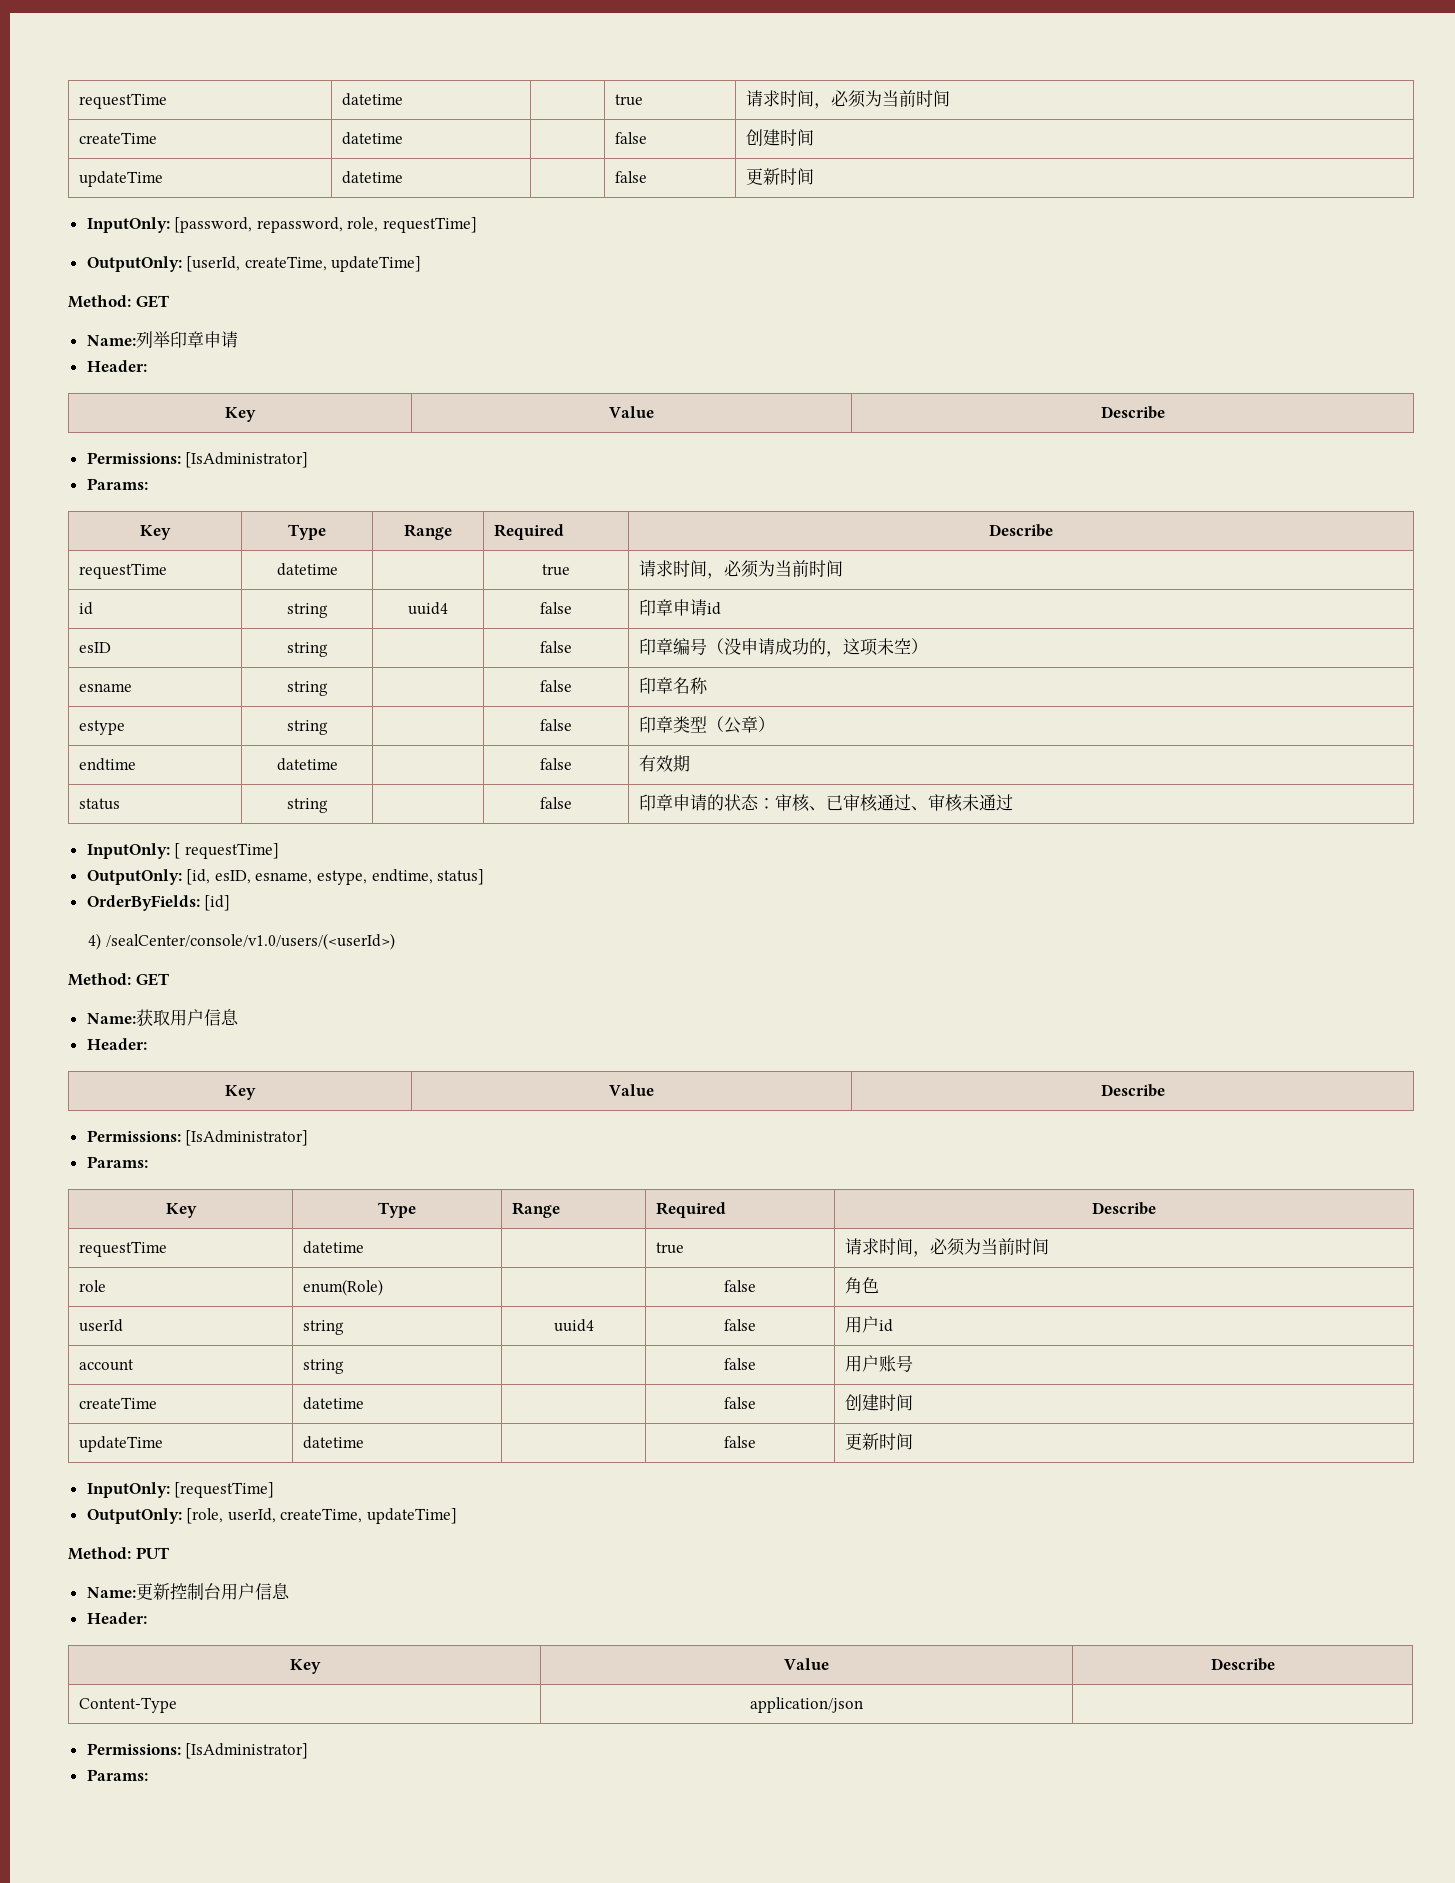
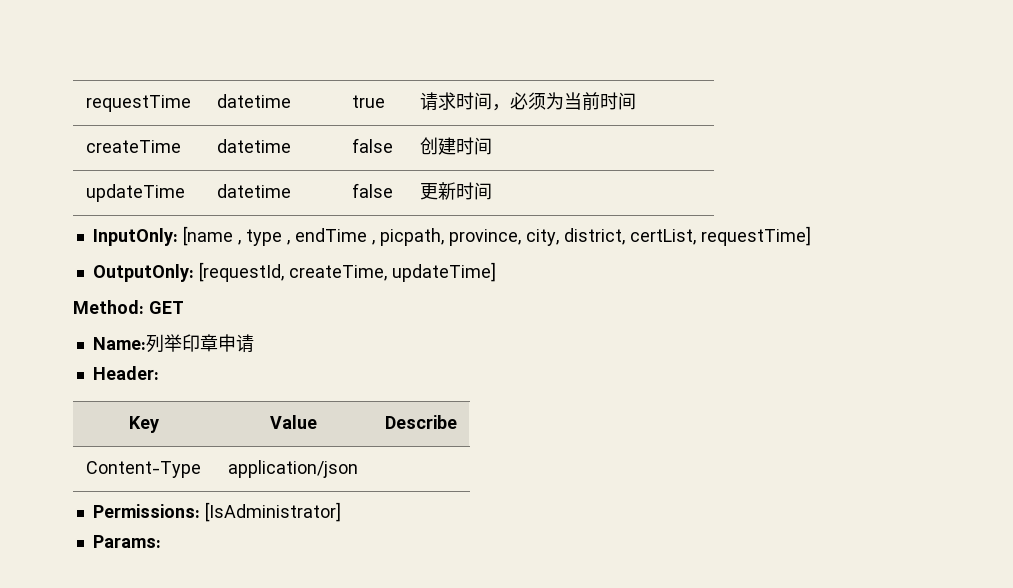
[174,217,478,233] [86,256,241,272] [password, repassword, role, requestTime] // OutputOnly: [userId, -> [182,226,811,246] [92,262,284,282] [name , type , endTime , picpath, province, city, district, certList, requestTime] // OutputOnly: [requestId,
[86,452,309,468] [86,478,148,490] [140,525,171,540] [288,524,326,540] [404,524,452,540] [494,524,565,540] [989,524,1053,537] [79,563,168,579] [276,563,338,576] [542,564,570,576] [639,560,844,579] [79,602,94,615] [286,603,328,618] [408,602,448,615] [540,602,572,614] [639,599,722,616] [79,642,112,653] [286,642,328,657] [540,641,572,653] [639,638,929,657] [79,683,133,692] [286,681,328,696] [540,680,572,692] [639,677,709,694] [79,720,126,735] [286,720,328,735] [540,719,572,731] [639,716,776,734] [79,758,137,771] [276,758,338,771] [540,758,572,770] [639,755,691,772] [79,798,121,810] [286,798,328,813] [540,797,572,809] [639,794,1014,812] [86,843,279,859] [86,869,485,885] [86,895,231,911] [88,933,395,950] [68,973,169,986] [86,1009,239,1026] [86,1038,147,1050] [225,1085,256,1100] [609,1084,654,1096] [1100,1084,1165,1097] [86,1130,309,1146] [86,1156,148,1168] [165,1203,197,1218] [378,1202,416,1218] [512,1202,561,1218] [656,1202,727,1218] [1092,1202,1156,1215] [79,1241,168,1257] [303,1241,365,1254] [656,1242,685,1254] [845,1238,1050,1257] [79,1280,107,1292] [303,1279,384,1296] [724,1280,756,1292] [845,1277,880,1294] [79,1319,124,1332] [303,1320,345,1335] [553,1319,594,1332] [724,1319,756,1331] [845,1316,894,1333] [79,1359,135,1371] [303,1359,345,1374] [724,1358,756,1370] [845,1355,914,1372] [79,1397,158,1409] [303,1397,365,1410] [724,1397,756,1409] [845,1394,914,1411] [79,1436,164,1452] [303,1436,365,1449] [724,1436,756,1448] [845,1433,914,1450] [86,1482,275,1498] [86,1508,458,1524] [68,1547,169,1560] [86,1583,290,1600] [86,1612,147,1624] [289,1659,321,1674] [784,1658,829,1670] [1210,1658,1275,1671] // Permissions: [IsAdministrator] // Params: // Key | Type | Range | Required | Describe // requestTime | datetime | | true | 请求时间，必须为当前时间 // id | string | uuid4 | false | 印章申请id // esID | string | | false | 印章编号（没申请成功的，这项未空） // esname | string | | false | 印章名称 // estype | string | | false | 印章类型（公章） // endtime | datetime | | false | 有效期 // status | string | | false | 印章申请的状态：审核、已审核通过、审核未通过 // InputOnly: [ requestTime] // OutputOnly: [id, esID, esname, estype, endtime, status] // OrderByFields: [id] // 4) /sealCenter/console/v1.0/users/(<userId>) // Method: GET // Name:获取用户信息 // Header: // Key | Value | Describe // Permissions: [IsAdministrator] // Params: // Key | Type | Range | Required | Describe // requestTime | datetime | | true | 请求时间，必须为当前时间 // role | enum(Role) | | false | 角色 // userId | string | uuid4 | false | 用户id // account | string | | false | 用户账号 // createTime | datetime | | false | 创建时间 // updateTime | datetime | | false | 更新时间 // InputOnly: [requestTime] // OutputOnly: [role, userId, createTime, updateTime] // Method: PUT // Name:更新控制台用户信息 // Header: // Key | Value | Describe -> (457, 422) none

